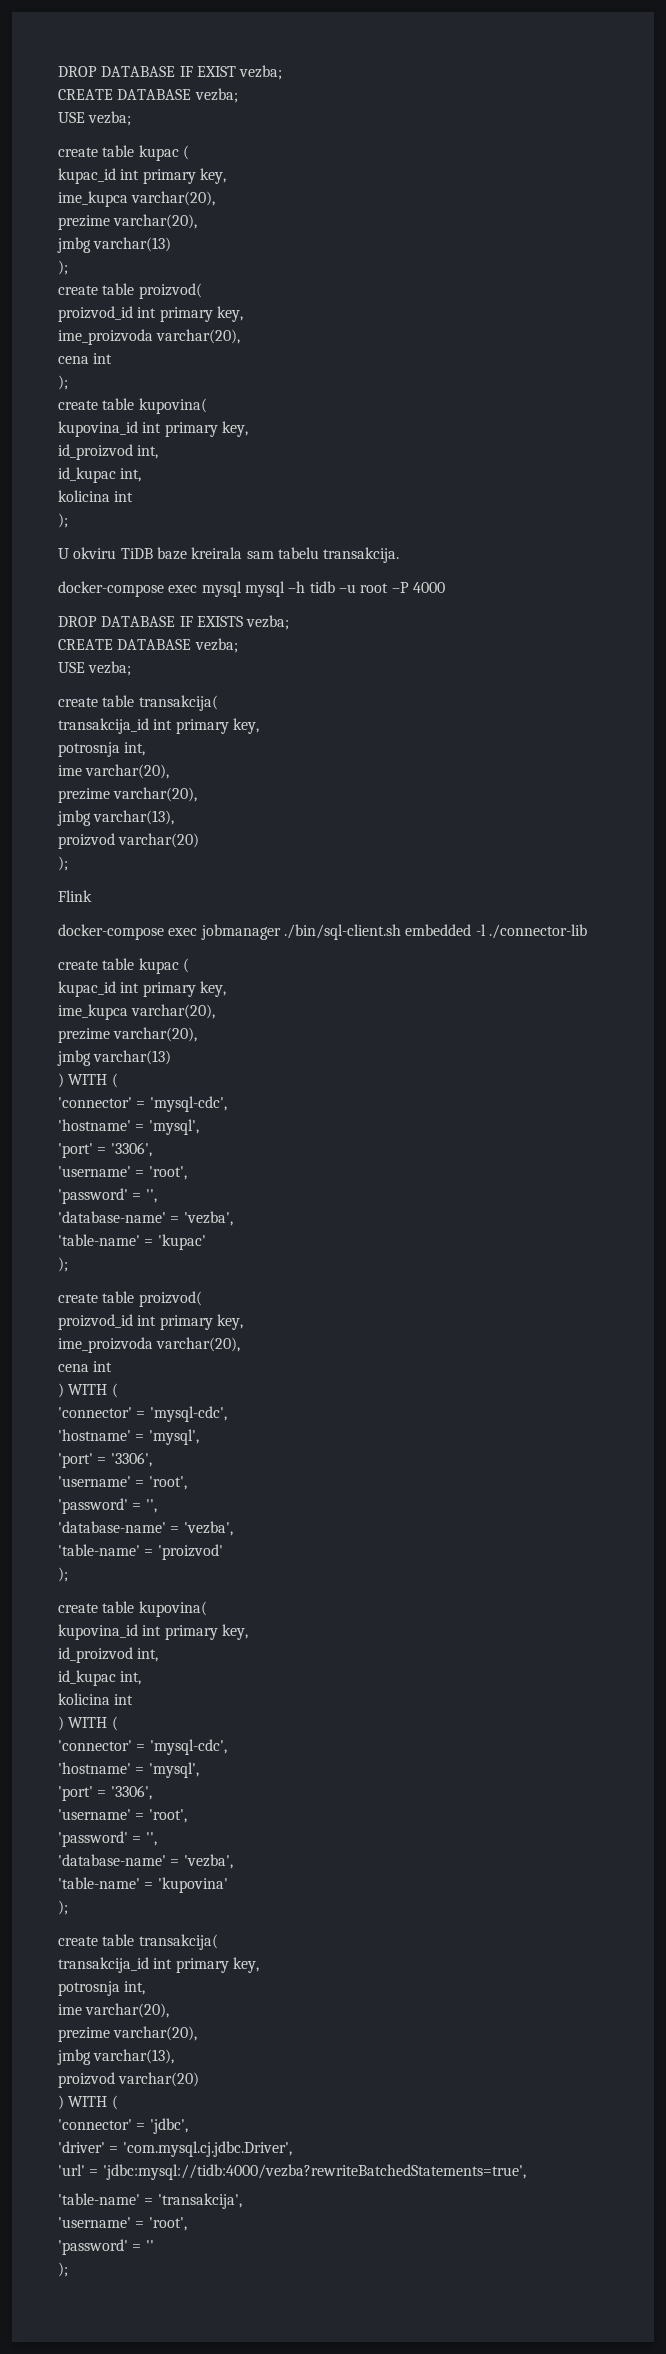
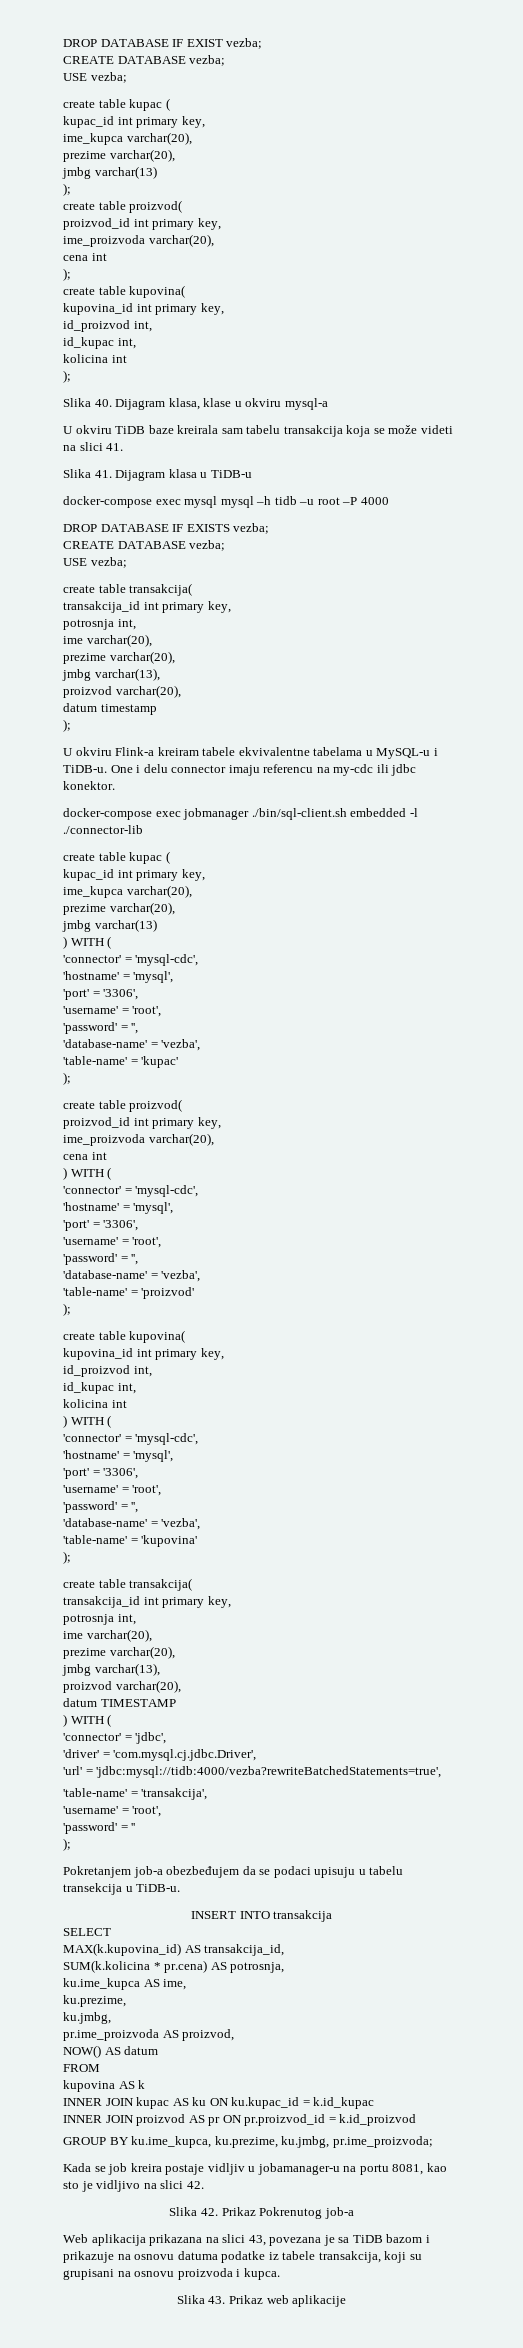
(68, 520) none -> [63,398,328,410] // Slika 40. Dijagram klasa, klase u okviru mysql-a
[323,547,400,563] transakcija. -> [283,425,453,437] [63,442,124,451] [63,469,252,481] transakcija koja se može videti na slici 41. // Slika 41. Dijagram klasa u TiDB-u
[118,833,200,848] [58,856,68,871] [58,890,92,902] varchar(20) // ); // Flink -> [115,685,181,698] [63,703,157,715] [63,719,71,732] [63,747,438,759] [63,764,417,776] [63,781,115,790] varchar(20), // datum timestamp // ); // U okviru Flink-a kreiram tabele ekvivalentne tabelama u MySQL-u i TiDB-u. One i delu connector imaju referencu na my-cdc ili jdbc konektor.
[118,2072,200,2087] varchar(20) -> [115,1680,181,1693] [63,1698,176,1707] varchar(20), // datum TIMESTAMP
(68, 2269) none -> [63,1866,404,1878] [63,1883,181,1895] [190,1910,333,1922] [63,1928,111,1936] [63,1943,285,1956] [63,1960,285,1973] [63,1978,187,1990] [63,1995,126,2007] [63,2012,111,2024] [63,2029,235,2041] [63,2045,159,2058] [63,2064,100,2072] [63,2080,146,2092] [63,2097,375,2109] [63,2114,417,2126] [63,2136,433,2148] [63,2163,447,2175] [63,2180,204,2192] [169,2207,354,2219] [63,2234,430,2246] [63,2251,422,2263] [63,2268,280,2280] [176,2295,347,2307] // Pokretanjem job-a obezbeđujem da se podaci upisuju u tabelu transekcija u TiDB-u. // INSERT INTO transakcija // SELECT // MAX(k.kupovina_id) AS transakcija_id, // SUM(k.kolicina * pr.cena) AS potrosnja, // ku.ime_kupca AS ime, // ku.prezime, // ku.jmbg, // pr.ime_proizvoda AS proizvod, // NOW() AS datum // FROM // kupovina AS k // INNER JOIN kupac AS ku ON ku.kupac_id = k.id_kupac // INNER JOIN proizvod AS pr ON pr.proizvod_id = k.id_proizvod // GROUP BY ku.ime_kupca, ku.prezime, ku.jmbg, pr.ime_proizvoda; // Kada se job kreira postaje vidljiv u jobamanager-u na portu 8081, kao sto je vidljivo na slici 42. // Slika 42. Prikaz Pokrenutog job-a // Web aplikacija prikazana na slici 43, povezana je sa TiDB bazom i prikazuje na osnovu datuma podatke iz tabele transakcija, koji su grupisani na osnovu proizvoda i kupca. // Slika 43. Prikaz web aplikacije

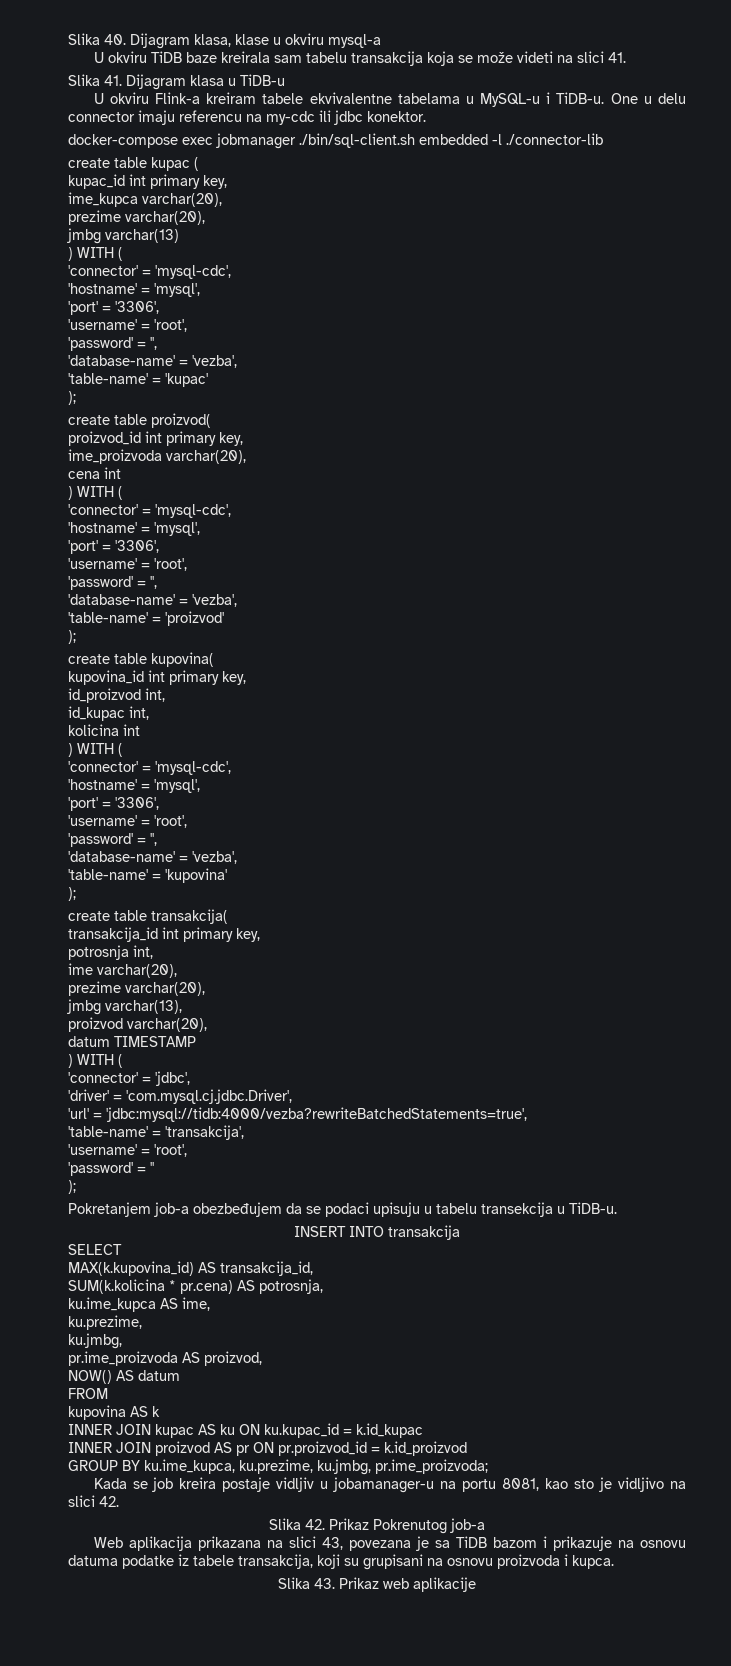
[63,38,263,49] [63,55,226,66] [63,72,127,83] [63,98,170,111] [63,116,205,128] [63,132,192,145] [63,149,175,162] [62,166,157,179] [63,183,71,196] [63,200,183,213] [63,218,221,230] [63,234,214,247] [63,253,107,261] [63,268,71,281] [63,285,186,298] [63,303,224,315] [63,320,152,332] [63,337,136,349] [63,354,127,363] [63,370,71,383] DROP DATABASE IF EXIST vezba; // CREATE DATABASE vezba; // USE vezba; // create table kupac ( // kupac_id int primary key, // ime_kupca varchar(20), // prezime varchar(20), // jmbg varchar(13) // ); // create table proizvod( // proizvod_id int primary key, // ime_proizvoda varchar(20), // cena int // ); // create table kupovina( // kupovina_id int primary key, // id_proizvod int, // id_kupac int, // kolicina int // ); // -> (68, 39) none
[63,496,389,508] [63,523,270,534] [63,540,226,551] [63,557,127,568] [63,583,193,596] [63,601,231,613] [63,619,136,630] [63,634,152,647] [63,651,175,664] [62,668,160,681] [63,685,181,698] [63,703,157,715] [63,719,71,732] // docker-compose exec mysql mysql –h tidb –u root –P 4000 // DROP DATABASE IF EXISTS vezba; // CREATE DATABASE vezba; // USE vezba; // create table transakcija( // transakcija_id int primary key, // potrosnja int, // ime varchar(20), // prezime varchar(20), // jmbg varchar(13), // proizvod varchar(20), // datum timestamp // ); -> (285, 80) none
[136,765,141,773] i -> [643,96,652,104] u

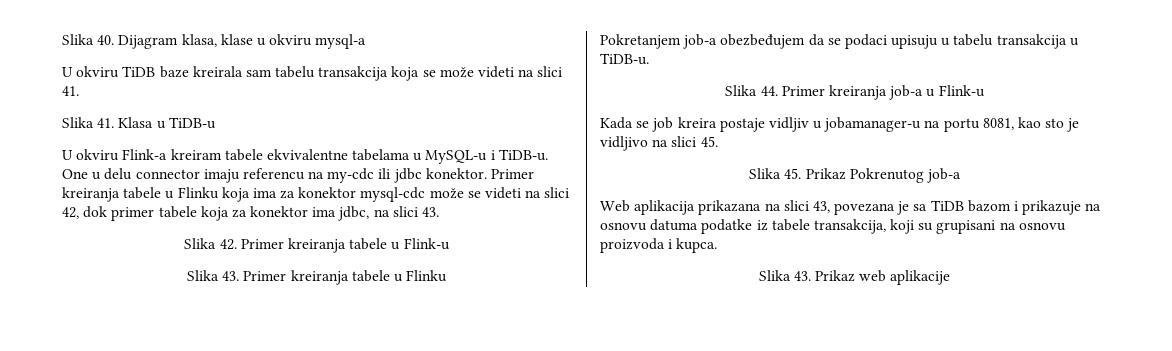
[126,74,224,90] Dijagram klasa -> [118,117,154,128] Klasa
[68,133,603,149] [68,157,199,171] [68,174,227,189] [68,192,222,207] [68,210,205,225] [67,228,179,244] [68,247,123,261] [68,265,231,279] [68,283,200,297] [68,301,159,315] [68,319,187,332] [68,337,157,351] [68,355,237,368] [68,373,208,387] [68,391,76,405] [68,413,211,428] [68,431,243,446] [68,449,246,464] [68,467,121,479] [68,486,123,500] [68,504,231,518] [68,522,200,536] [68,540,159,554] [68,558,187,571] [68,576,157,590] [68,594,237,607] [68,611,224,626] [68,630,76,644] [68,652,214,667] [68,670,246,685] [68,688,165,703] [68,706,149,721] [68,724,140,736] [68,743,123,757] [68,761,231,775] [68,779,200,793] [68,797,159,811] [68,815,187,828] [68,833,157,847] [68,851,237,864] [68,868,227,883] [68,887,76,901] [68,909,228,924] [68,927,260,942] [68,945,153,960] [68,963,177,978] [68,981,205,996] [67,999,182,1015] [68,1017,207,1032] [68,1036,196,1047] [68,1054,123,1068] [68,1071,190,1086] [68,1089,292,1104] [68,1107,527,1122] [68,1125,244,1140] [68,1144,187,1157] [68,1162,154,1176] [68,1180,76,1194] // docker-compose exec jobmanager ./bin/sql-client.sh embedded -l ./connector-lib // create table kupac ( // kupac_id int primary key, // ime_kupca varchar(20), // prezime varchar(20), // jmbg varchar(13) // ) WITH ( // 'connector' = 'mysql-cdc', // 'hostname' = 'mysql', // 'port' = '3306', // 'username' = 'root', // 'password' = '', // 'database-name' = 'vezba', // 'table-name' = 'kupac' // ); // create table proizvod( // proizvod_id int primary key, // ime_proizvoda varchar(20), // cena int // ) WITH ( // 'connector' = 'mysql-cdc', // 'hostname' = 'mysql', // 'port' = '3306', // 'username' = 'root', // 'password' = '', // 'database-name' = 'vezba', // 'table-name' = 'proizvod' // ); // create table kupovina( // kupovina_id int primary key, // id_proizvod int, // id_kupac int, // kolicina int // ) WITH ( // 'connector' = 'mysql-cdc', // 'hostname' = 'mysql', // 'port' = '3306', // 'username' = 'root', // 'password' = '', // 'database-name' = 'vezba', // 'table-name' = 'kupovina' // ); // create table transakcija( // transakcija_id int primary key, // potrosnja int, // ime varchar(20), // prezime varchar(20), // jmbg varchar(13), // proizvod varchar(20), // datum TIMESTAMP // ) WITH ( // 'connector' = 'jdbc', // 'driver' = 'com.mysql.cj.jdbc.Driver', // 'url' = 'jdbc:mysql://tidb:4000/vezba?rewriteBatchedStatements=true', // 'table-name' = 'transakcija', // 'username' = 'root', // 'password' = '' // ); -> [491,169,535,179] [62,187,570,202] [62,206,440,221] [184,238,450,253] [186,270,448,285] Primer kreiranja tabele u Flinku koja ima za konektor mysql-cdc može se videti na slici 42, dok primer tabele koja za konektor ima jdbc, na slici 43. // Slika 42. Primer kreiranja tabele u Flink-u // Slika 43. Primer kreiranja tabele u Flinku
[481,1202,553,1217] transekcija -> [996,34,1067,49] transakcija
[294,1225,460,1240] [68,1244,122,1255] [68,1261,313,1276] [68,1279,323,1294] [68,1297,210,1312] [68,1315,142,1330] [68,1333,122,1349] [68,1351,262,1366] [68,1370,180,1384] [68,1388,108,1399] [68,1405,160,1420] [68,1423,423,1438] [68,1441,467,1456] [68,1459,488,1475] INSERT INTO transakcija // SELECT // MAX(k.kupovina_id) AS transakcija_id, // SUM(k.kolicina * pr.cena) AS potrosnja, // ku.ime_kupca AS ime, // ku.prezime, // ku.jmbg, // pr.ime_proizvoda AS proizvod, // NOW() AS datum // FROM // kupovina AS k // INNER JOIN kupac AS ku ON ku.kupac_id = k.id_kupac // INNER JOIN proizvod AS pr ON pr.proizvod_id = k.id_proizvod // GROUP BY ku.ime_kupca, ku.prezime, ku.jmbg, pr.ime_proizvoda; -> [725,85,985,100] Slika 44. Primer kreiranja job-a u Flink-u
[99,1496,119,1507] [269,1518,325,1530] 42. // Slika 42. -> [700,136,718,147] [749,168,802,179] 45. // Slika 45.

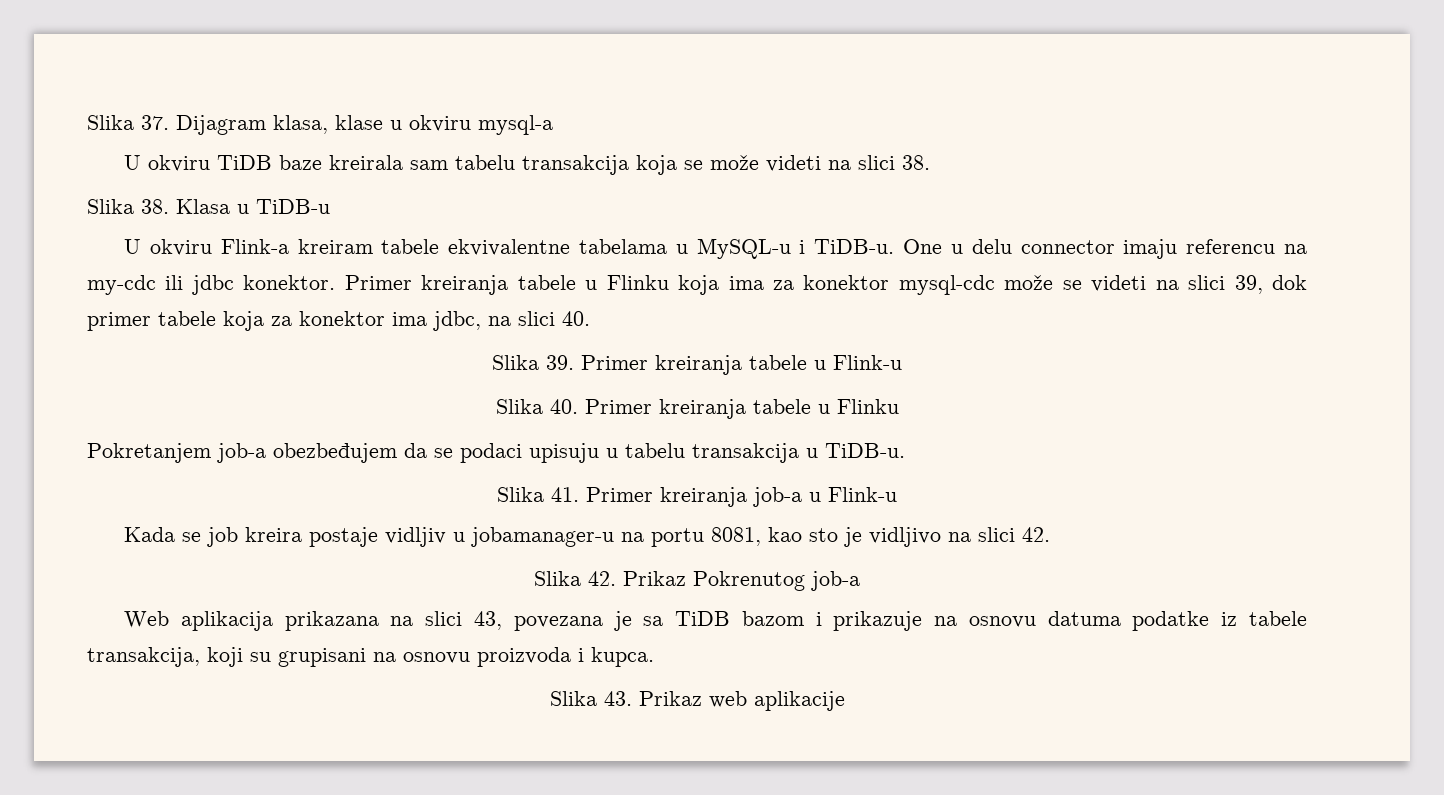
[62,34,115,45] Slika 40. -> [87,115,169,130] Slika 37.
[62,86,79,96] [62,117,115,128] 41. // Slika 41. -> [902,155,931,170] [87,199,169,214] 38. // Slika 38.
[62,207,79,219] 42, -> [1234,275,1263,294] 39,
[422,207,440,217] [184,238,237,250] 43. // Slika 42. -> [562,311,590,326] [492,355,574,370] 40. // Slika 39.
[222,271,240,281] 43. -> [549,399,578,414] 40.
[760,86,778,96] 44. -> [551,487,579,502] 41.
[700,136,718,147] [749,168,802,179] 45. // Slika 45. -> [1022,527,1051,542] [534,571,616,586] 42. // Slika 42.

